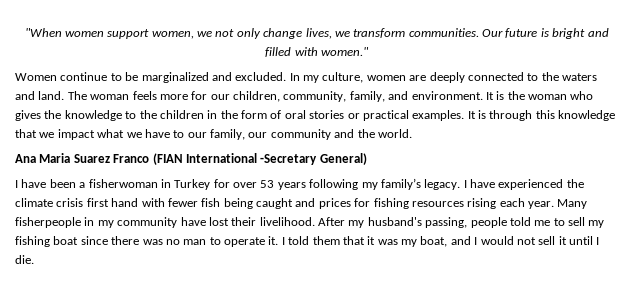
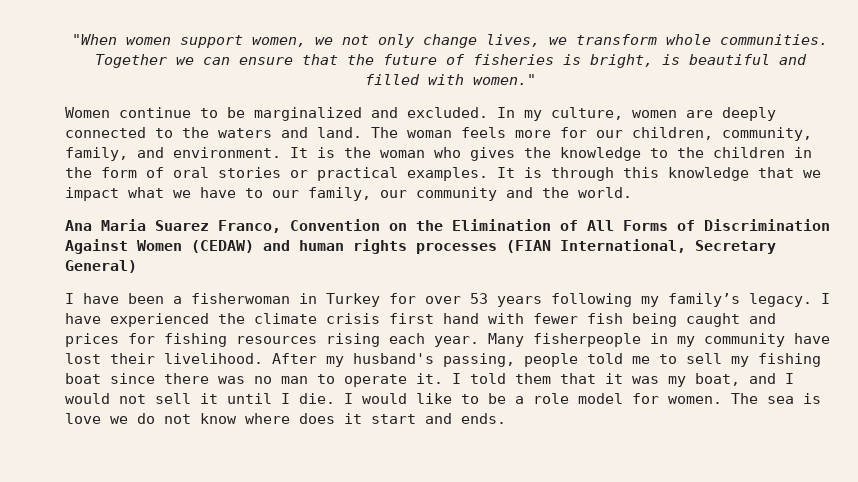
[408,28,586,39] communities. Our future is bright -> [666,34,828,45] [94,54,770,68] whole communities. Together we can ensure that the future of fisheries is bright, is beautiful
[113,153,318,165] Franco (FIAN International -Secretary -> [218,219,830,233] [65,239,776,254] Franco, Convention on the Elimination of All Forms of Discrimination Against Women (CEDAW) and human rights processes (FIAN International, Secretary
(34, 259) none -> [344,393,821,404] [65,413,506,424] I would like to be a role model for women. The sea is love we do not know where does it start and ends.

